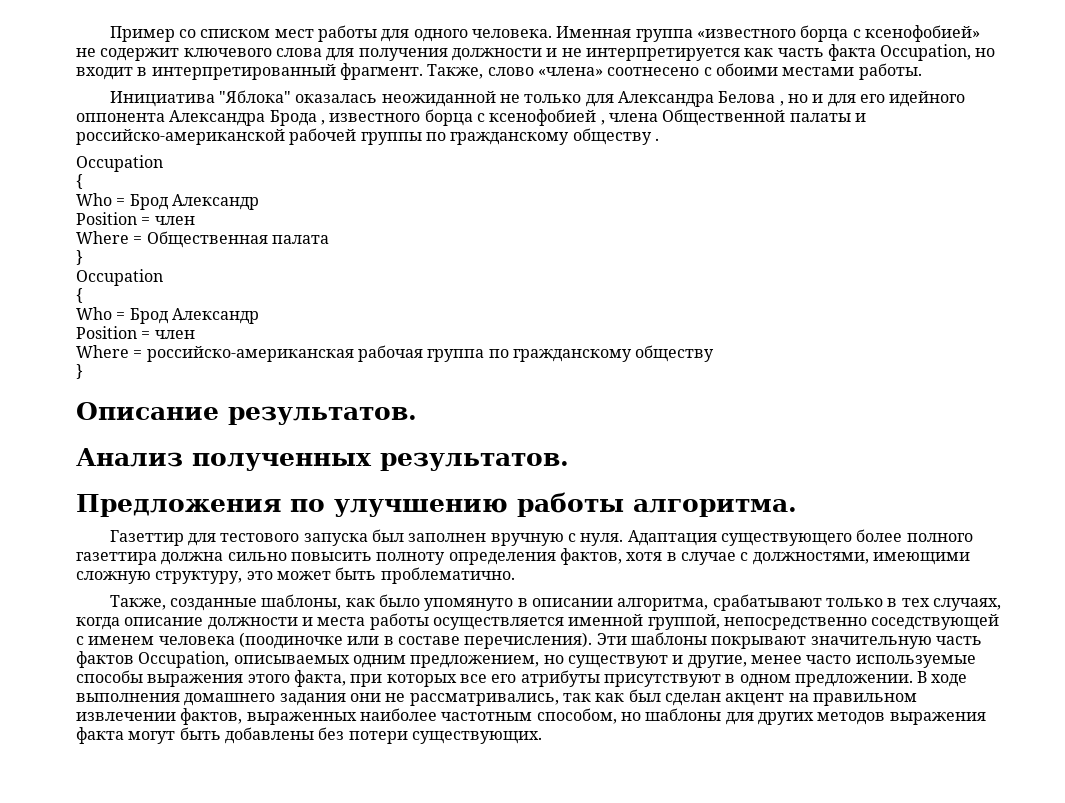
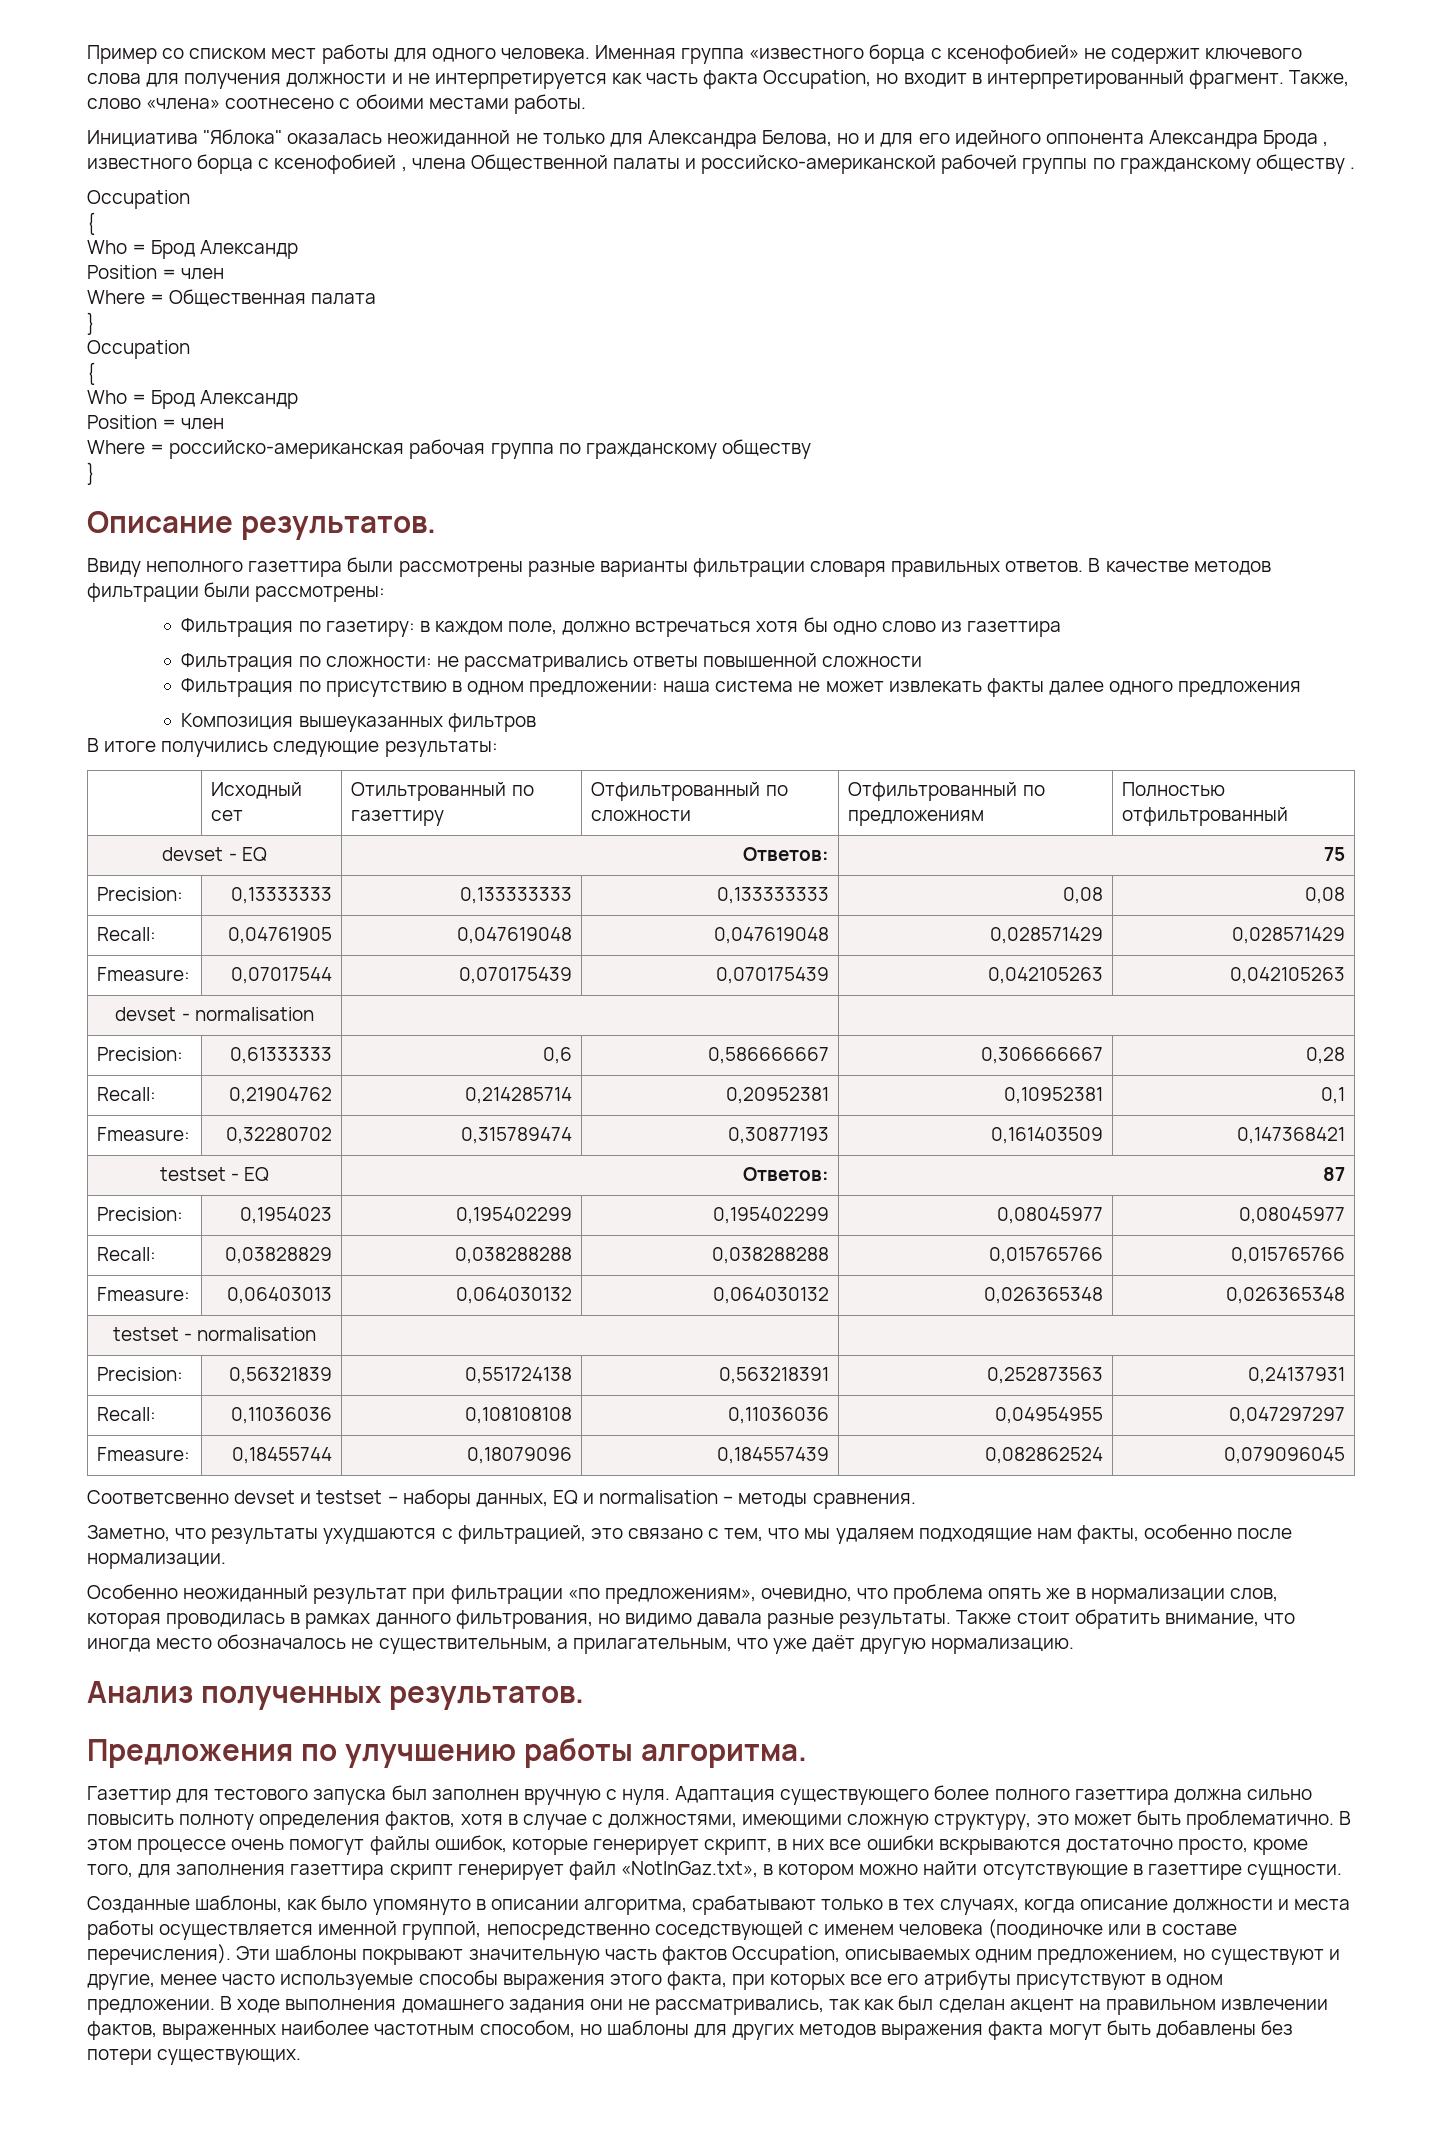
[718,91,784,106] Белова , -> [762,130,833,147] Белова,
(417, 415) none -> [87,557,1271,577] [87,582,386,602] [181,617,1062,637] [181,653,923,672] [181,678,1302,697] [181,713,536,732] [87,738,498,757] [211,782,303,799] [211,810,244,821] [351,782,534,801] [351,810,445,826] [591,782,788,801] [591,810,692,822] [848,782,1045,801] [848,810,985,826] [1122,782,1226,797] [1122,807,1289,826] [162,847,267,862] [742,847,829,861] [1323,847,1345,861] [97,887,184,901] [230,887,332,904] [459,887,572,904] [716,887,829,904] [1062,887,1103,904] [1304,887,1345,904] [97,927,157,941] [227,927,332,944] [456,927,572,944] [713,927,829,944] [989,927,1103,944] [1231,927,1345,944] [97,967,191,981] [230,967,332,984] [458,967,572,984] [715,967,829,984] [987,967,1103,984] [1229,967,1345,984] [115,1007,314,1021] [97,1047,184,1061] [229,1047,332,1064] [542,1047,572,1064] [707,1047,829,1064] [980,1047,1103,1064] [1305,1047,1345,1064] [97,1087,157,1101] [228,1087,332,1104] [464,1087,572,1104] [725,1087,829,1104] [1003,1087,1103,1104] [1320,1087,1345,1104] [97,1127,191,1141] [225,1127,332,1144] [460,1127,572,1144] [727,1127,829,1144] [990,1127,1103,1144] [1236,1127,1345,1144] [159,1167,270,1182] [742,1167,829,1181] [1322,1167,1345,1181] [97,1207,184,1221] [239,1207,332,1224] [455,1207,572,1224] [712,1207,829,1224] [996,1207,1103,1224] [1238,1207,1345,1224] [97,1247,157,1261] [224,1247,332,1264] [454,1247,572,1264] [711,1247,829,1264] [988,1247,1103,1264] [1230,1247,1345,1264] [97,1287,191,1301] [226,1287,332,1304] [455,1287,572,1304] [712,1287,829,1304] [983,1287,1103,1304] [1225,1287,1345,1304] [112,1327,317,1341] [97,1367,184,1381] [228,1367,332,1384] [464,1367,572,1384] [718,1367,829,1384] [986,1367,1103,1384] [1247,1367,1345,1384] [97,1407,157,1421] [230,1407,332,1424] [464,1407,572,1424] [727,1407,829,1424] [994,1407,1103,1424] [1228,1407,1345,1424] [97,1447,191,1461] [231,1447,332,1464] [466,1447,572,1464] [716,1447,829,1464] [984,1447,1103,1464] [1223,1447,1345,1464] [87,1489,916,1509] [87,1524,1293,1544] [87,1553,226,1569] [87,1584,1278,1604] [87,1609,1295,1629] [87,1634,1075,1654] // Ввиду неполного газеттира были рассмотрены разные варианты фильтрации словаря правильных ответов. В качестве методов фильтрации были рассмотрены: // Фильтрация по газетиру: в каждом поле, должно встречаться хотя бы одно слово из газеттира // Фильтрация по сложности: не рассматривались ответы повышенной сложности // Фильтрация по присутствию в одном предложении: наша система не может извлекать факты далее одного предложения // Композиция вышеуказанных фильтров // В итоге получились следующие результаты: // | Исходный сет | Отильтрованный по газеттиру | Отфильтрованный по сложности | Отфильтрованный по предложениям | Полностью отфильтрованный // devset - EQ | Ответов: | 75 // Precision: | 0,13333333 | 0,133333333 | 0,133333333 | 0,08 | 0,08 // Recall: | 0,04761905 | 0,047619048 | 0,047619048 | 0,028571429 | 0,028571429 // Fmeasure: | 0,07017544 | 0,070175439 | 0,070175439 | 0,042105263 | 0,042105263 // devset - normalisation | | // Precision: | 0,61333333 | 0,6 | 0,586666667 | 0,306666667 | 0,28 // Recall: | 0,21904762 | 0,214285714 | 0,20952381 | 0,10952381 | 0,1 // Fmeasure: | 0,32280702 | 0,315789474 | 0,30877193 | 0,161403509 | 0,147368421 // testset - EQ | Ответов: | 87 // Precision: | 0,1954023 | 0,195402299 | 0,195402299 | 0,08045977 | 0,08045977 // Recall: | 0,03828829 | 0,038288288 | 0,038288288 | 0,015765766 | 0,015765766 // Fmeasure: | 0,06403013 | 0,064030132 | 0,064030132 | 0,026365348 | 0,026365348 // testset - normalisation | | // Precision: | 0,56321839 | 0,551724138 | 0,563218391 | 0,252873563 | 0,24137931 // Recall: | 0,11036036 | 0,108108108 | 0,11036036 | 0,04954955 | 0,047297297 // Fmeasure: | 0,18455744 | 0,18079096 | 0,184557439 | 0,082862524 | 0,079096045 // Соответсвенно devset и testset – наборы данных, EQ и normalisation – методы сравнения. // Заметно, что результаты ухудшаются с фильтрацией, это связано с тем, что мы удаляем подходящие нам факты, особенно после нормализации. // Особенно неожиданный результат при фильтрации «по предложениям», очевидно, что проблема опять же в нормализации слов, которая проводилась в рамках данного фильтрования, но видимо давала разные результаты. Также стоит обратить внимание, что иногда место обозначалось не существительным, а прилагательным, что уже даёт другую нормализацию.
[109,595,258,611] // Также, созданные -> [1339,1811,1352,1825] [87,1835,1309,1855] [87,1861,1342,1880] [87,1896,190,1913] В этом процессе очень помогут файлы ошибок, которые генерирует скрипт, в них все ошибки вскрываются достаточно просто, кроме того, для заполнения газеттира скрипт генерирует файл «NotInGaz.txt», в котором можно найти отсутствующие в газеттире сущности. // Созданные

